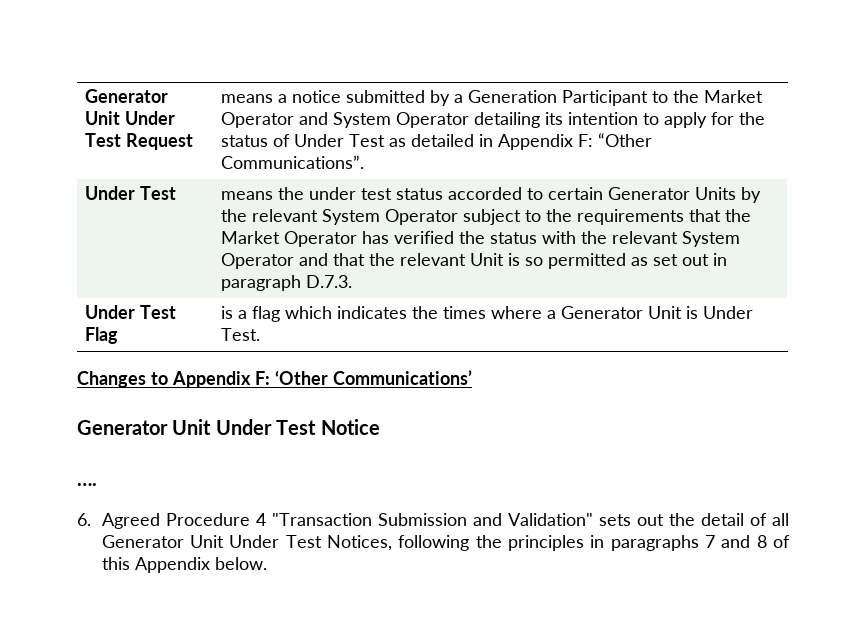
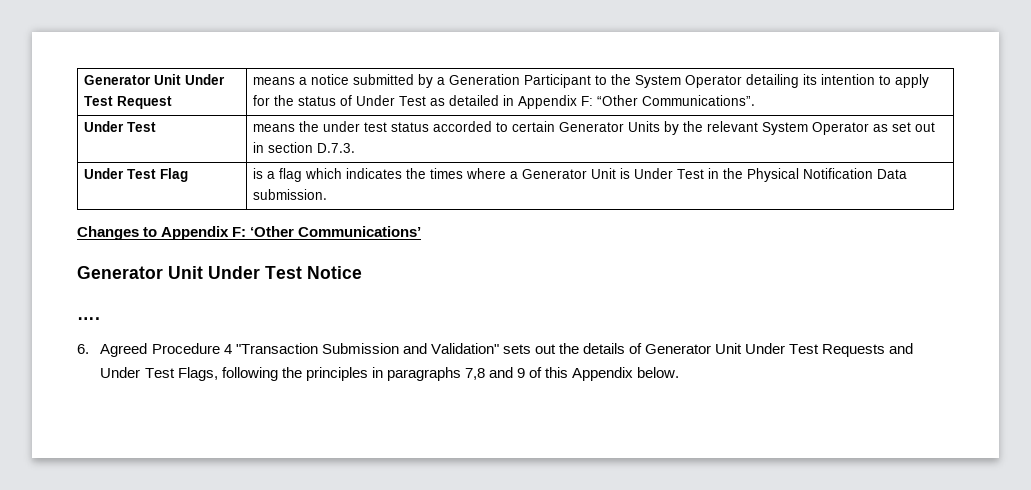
[703,90,763,103] [220,112,328,128] Market Operator and -> (632, 79) none
[462,209,751,225] [220,231,740,247] [220,253,626,269] subject to the requirements that the Market Operator has verified the status with the relevant System Operator and that the relevant Unit is so permitted -> (870, 128) none
[220,275,301,291] paragraph -> [268,142,314,153] section
[220,328,260,341] Test. -> [677,168,908,182] [253,189,328,200] Test in the Physical Notification Data submission.
[700,513,790,526] [101,535,393,551] detail of all Generator Unit Under Test Notices, -> [582,343,914,357] [100,367,218,381] details of Generator Unit Under Test Requests and Under Test Flags,
[705,535,767,548] 7 and 8 -> [464,367,525,380] 7,8 and 9

